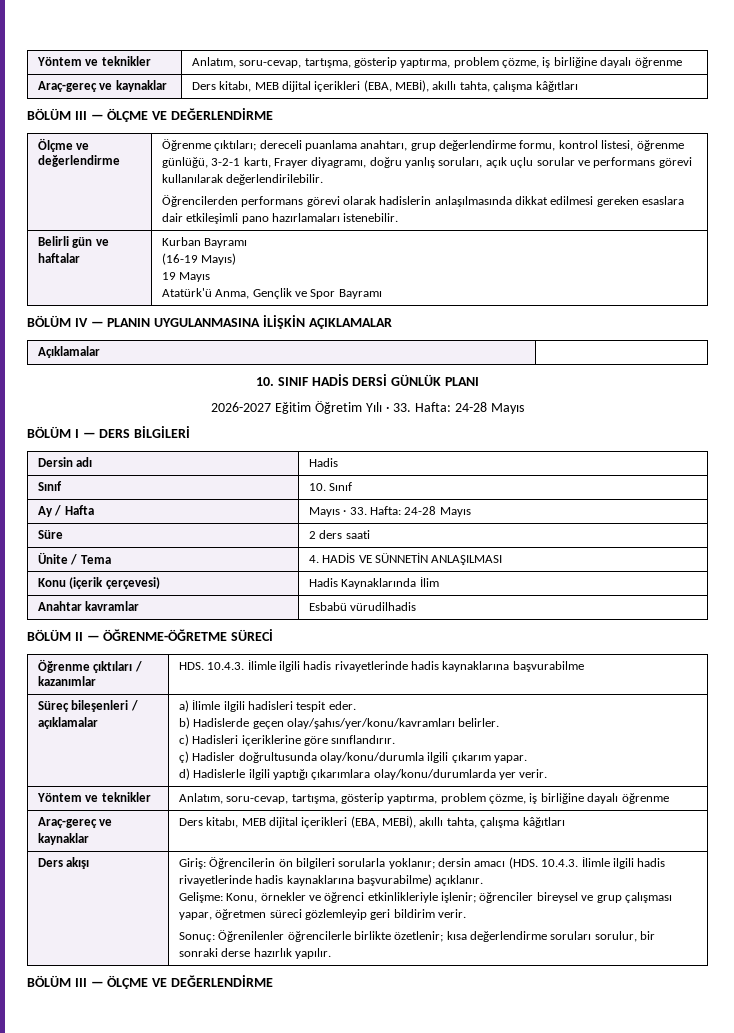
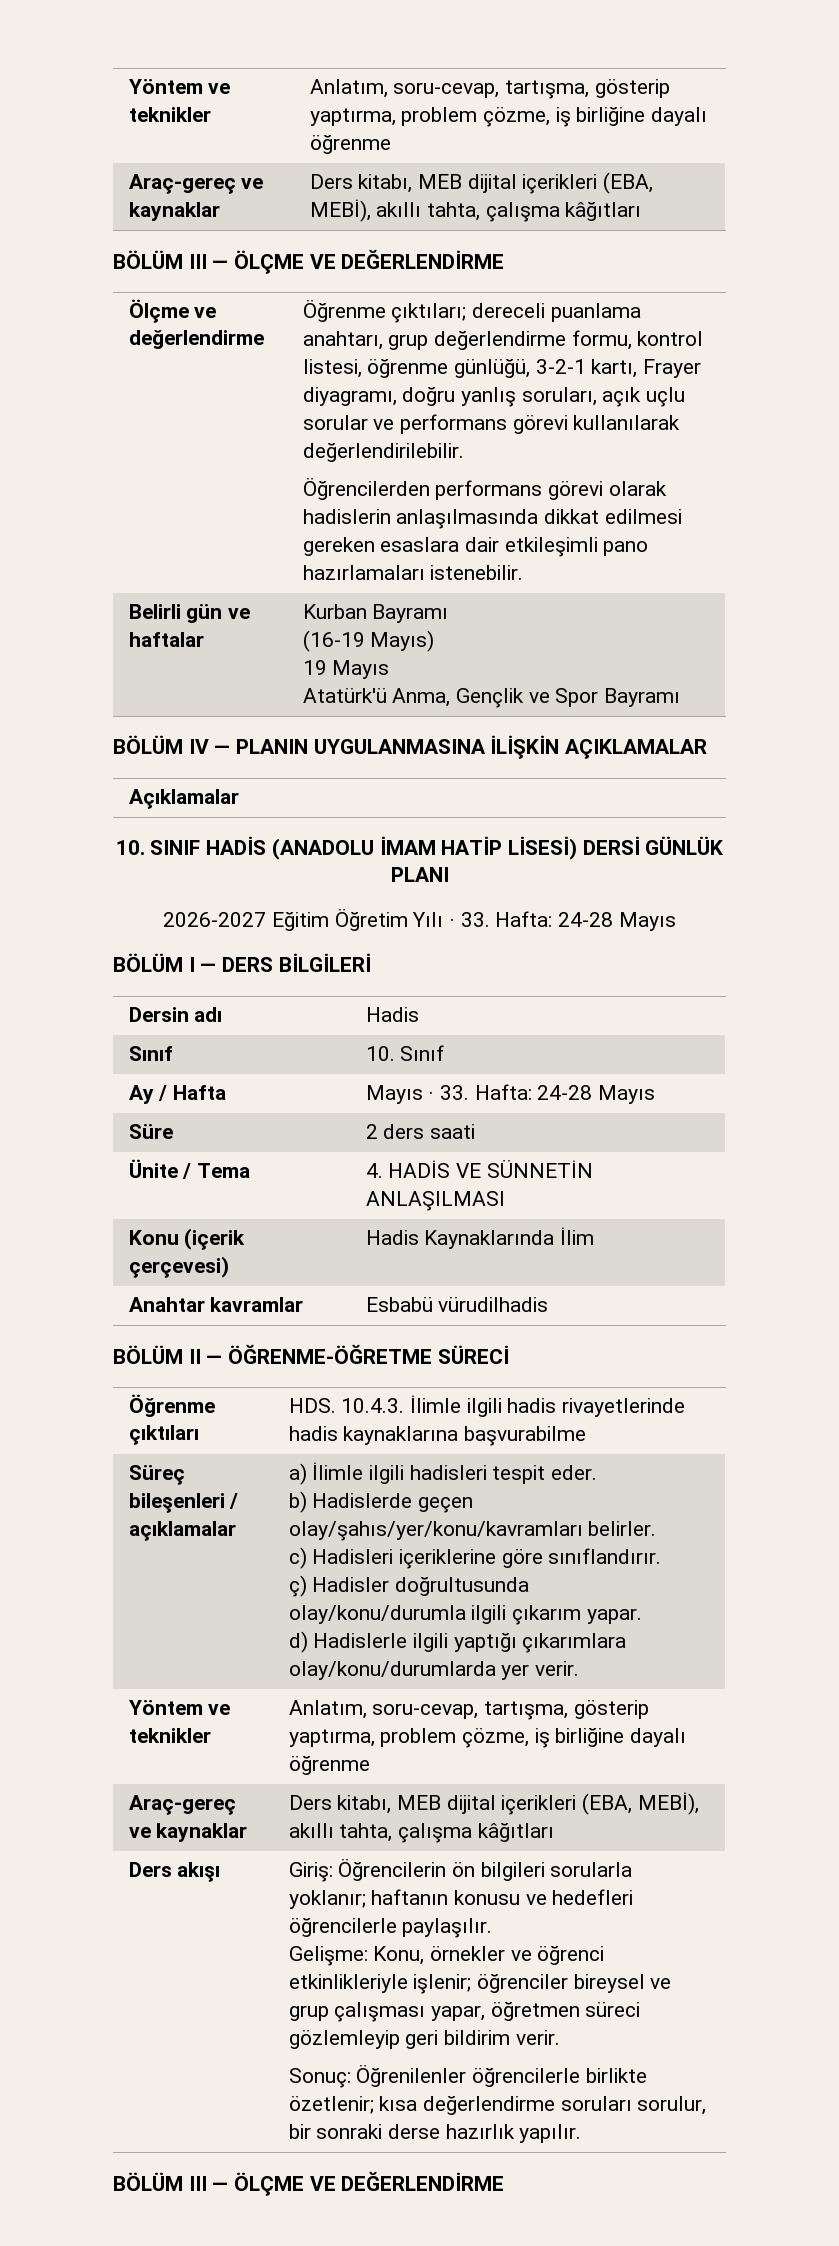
(349, 380) none -> [271,836,577,860] (ANADOLU İMAM HATİP LİSESİ)
[134,661,142,672] [37,676,96,686] / kazanımlar -> (199, 1435) none
[438,857,666,869] [178,874,484,886] dersin amacı (HDS. 10.4.3. İlimle ilgili hadis rivayetlerinde hadis kaynaklarına başvurabilme) açıklanır. -> [371,1889,634,1905] [288,1918,493,1938] haftanın konusu ve hedefleri öğrencilerle paylaşılır.

